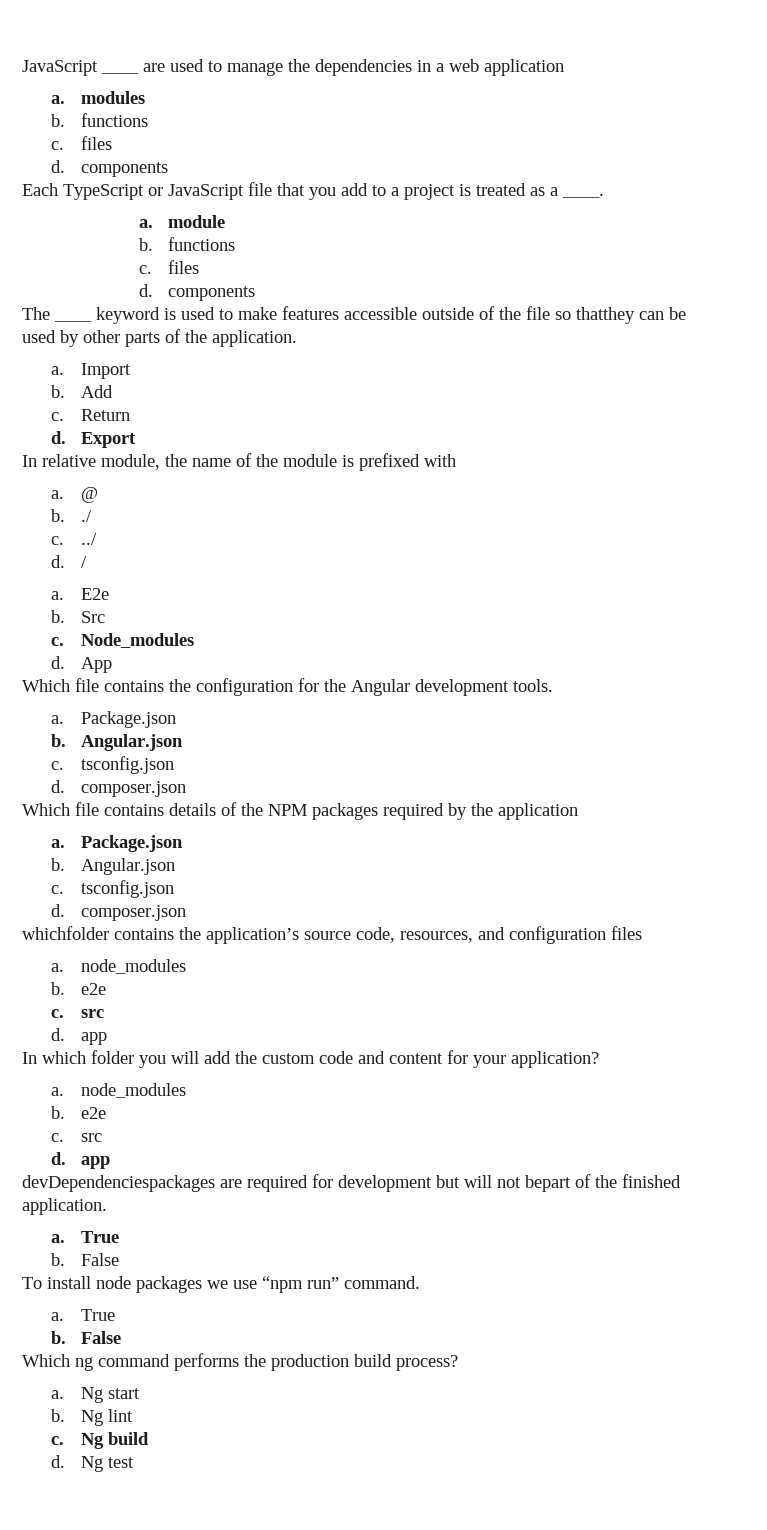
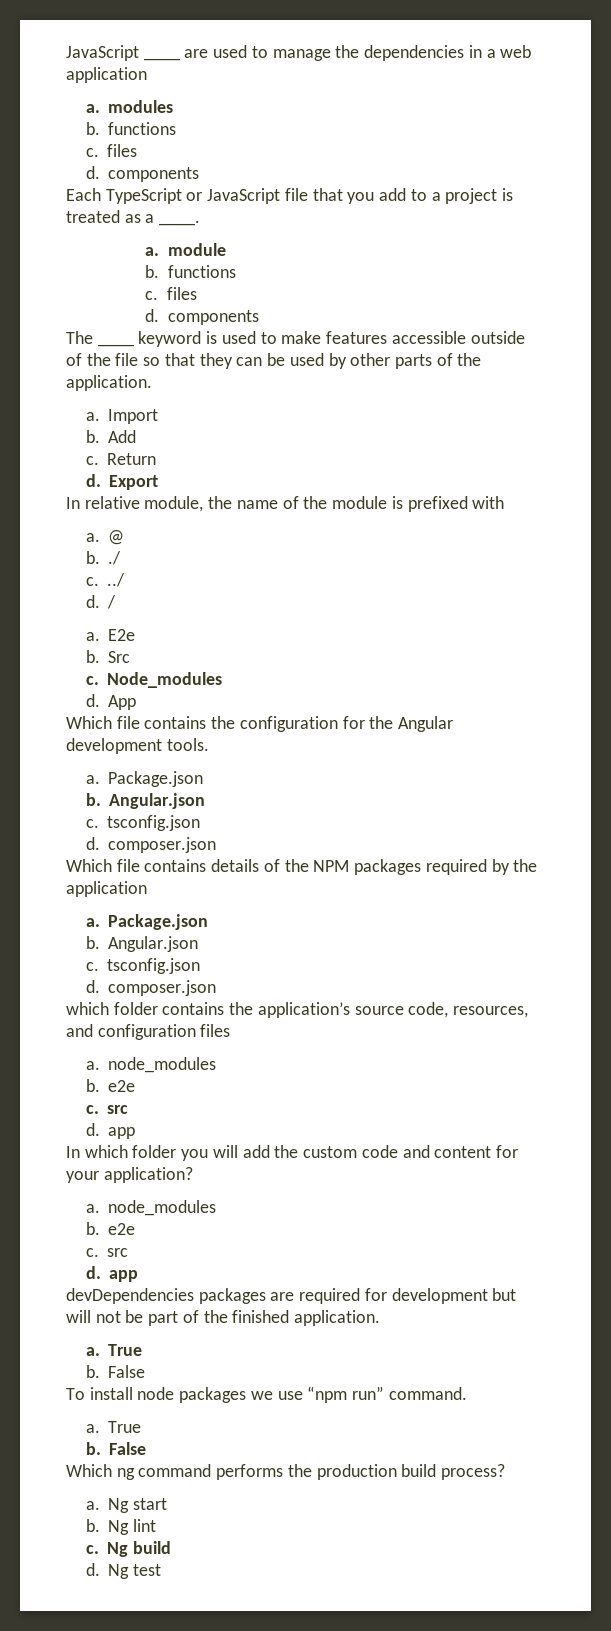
[576,307,635,324] thatthey -> [164,353,233,369] that they
[22,926,109,940] whichfolder -> [66,1002,158,1015] which folder
[22,1175,215,1192] devDependenciespackages -> [66,1288,266,1304] devDependencies packages
[525,1175,571,1192] bepart -> [125,1310,179,1326] be part

